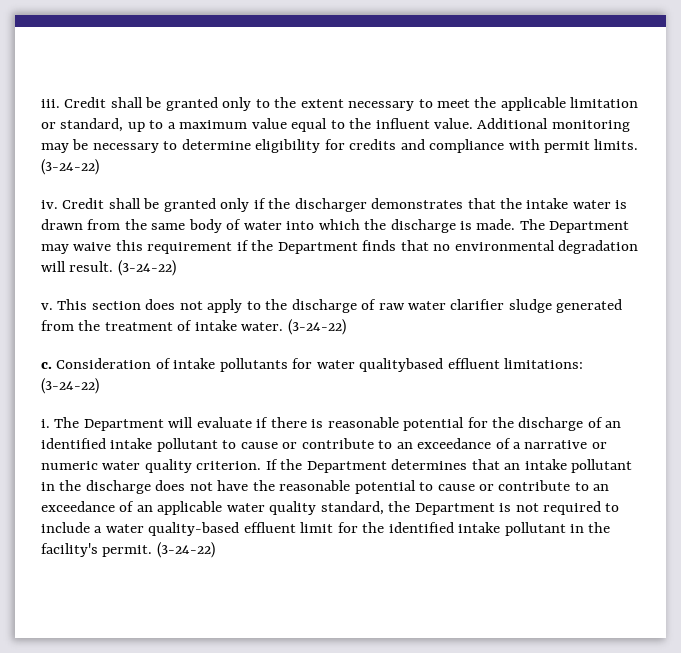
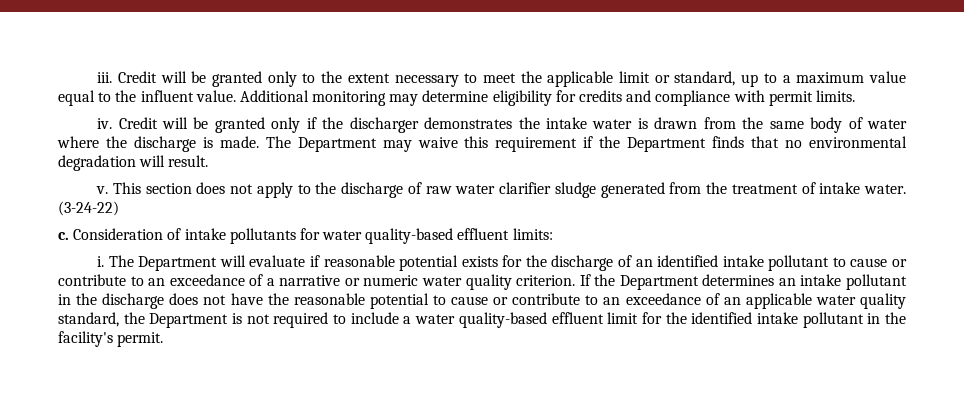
[110,97,143,108] shall -> [160,71,187,83] will
[570,97,639,108] limitation -> [619,71,651,83] limit
[72,139,178,153] be necessary to -> (419, 100) none
[41,159,99,175] (3-24-22) -> (855, 96) none
[108,198,141,209] shall -> [162,117,189,129] will
[467,198,496,209] that -> (513, 123) none
[286,219,360,230] into which -> [57,136,99,148] where
[117,260,176,276] (3-24-22) -> (209, 161) none
[359,358,584,372] [41,378,99,394] qualitybased effluent limitations: (3-24-22) -> [365,228,553,244] quality-based effluent limits:
[270,417,465,431] there is reasonable potential -> [323,255,498,271] reasonable potential exists
[471,459,500,470] that -> (775, 280) none
[156,542,215,558] (3-24-22) -> (164, 339) none

